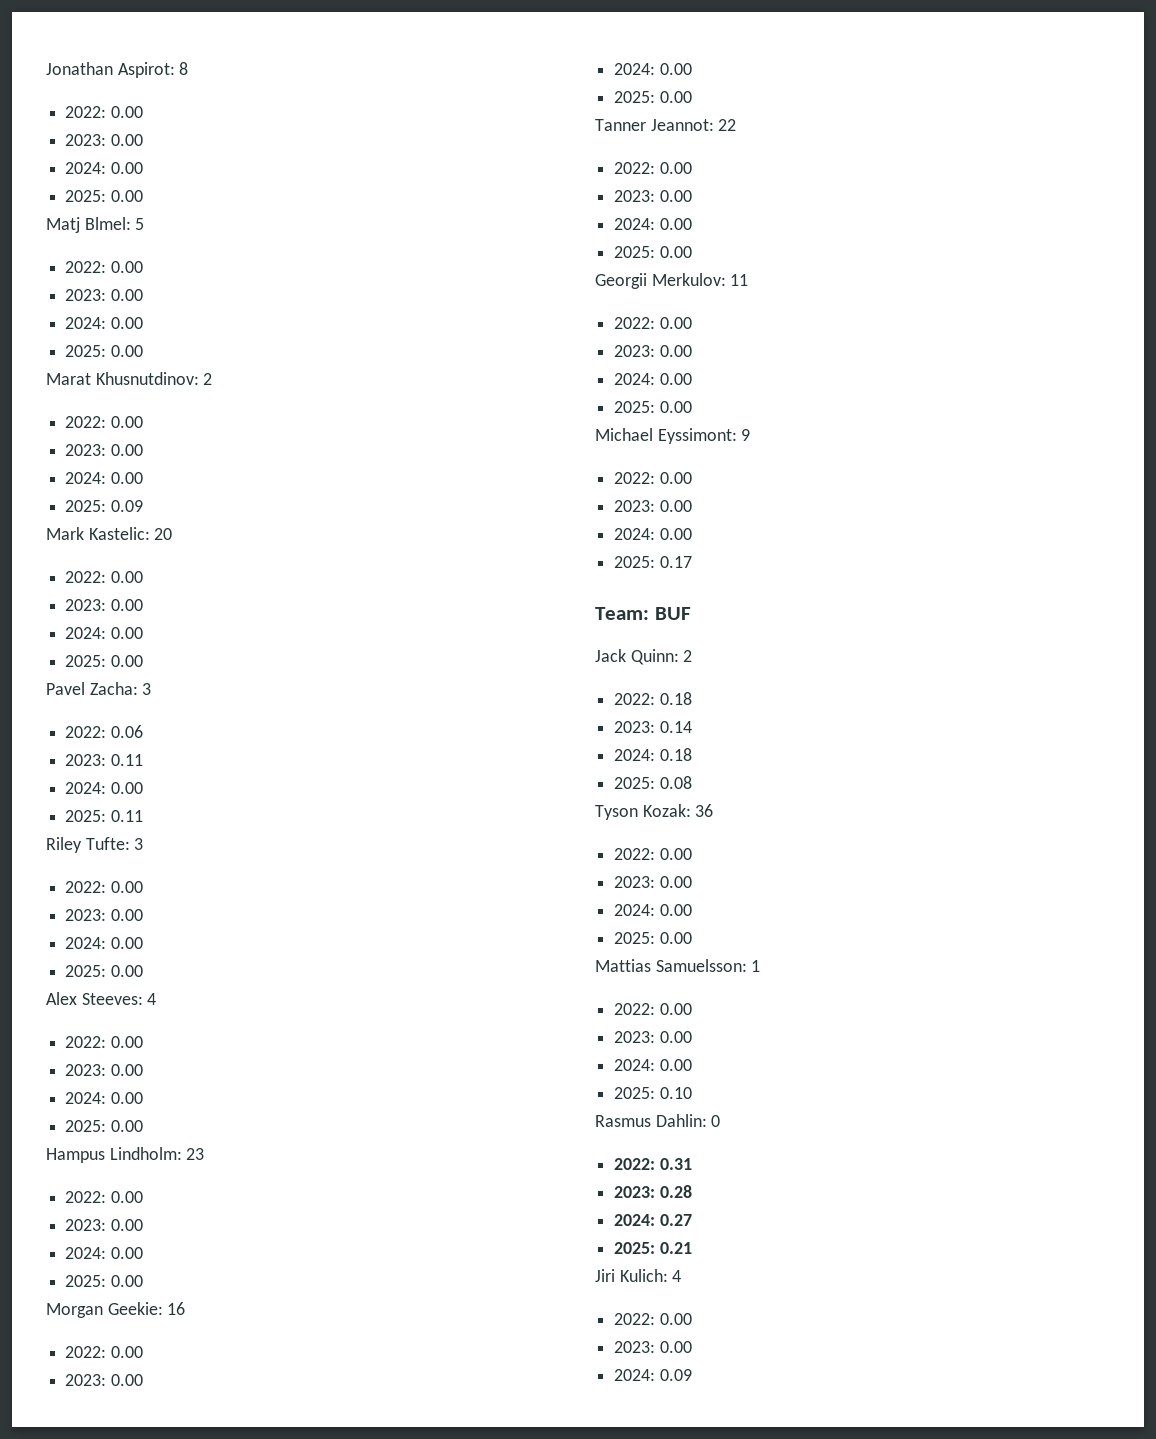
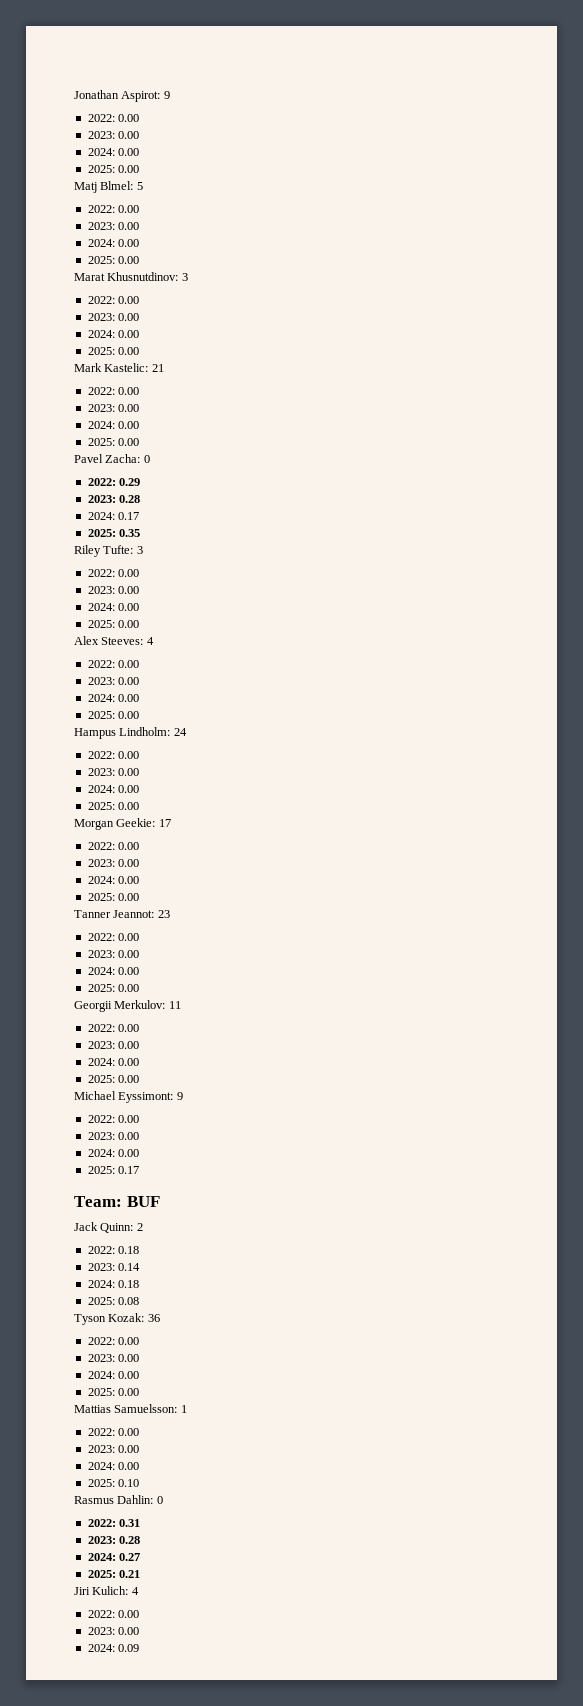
[179,62,189,75] 8 -> [163,91,170,99] 9
[203,373,213,385] [65,416,143,428] [65,444,143,456] [65,472,143,484] [65,500,143,512] 2 // 2022: 0.00 // 2023: 0.00 // 2024: 0.00 // 2025: 0.09 -> [181,273,188,281] [87,296,140,304] [87,313,140,321] [87,330,140,338] [87,347,140,355] 3 // 2022: 0.00 // 2023: 0.00 // 2024: 0.00 // 2025: 0.00
[154,528,173,540] 20 -> [151,364,164,372] 21
[142,683,152,695] [65,725,143,738] [65,754,143,766] [65,782,143,794] [65,810,143,822] 3 // 2022: 0.06 // 2023: 0.11 // 2024: 0.00 // 2025: 0.11 -> [143,455,150,463] [87,478,141,486] [87,495,141,503] [87,512,140,520] [87,529,141,537] 0 // 2022: 0.29 // 2023: 0.28 // 2024: 0.17 // 2025: 0.35
[186,1148,205,1160] 23 -> [173,728,187,736] 24
[167,1302,186,1315] 16 -> [158,819,171,827] 17
[718,119,737,131] 22 -> [157,910,170,918] 23

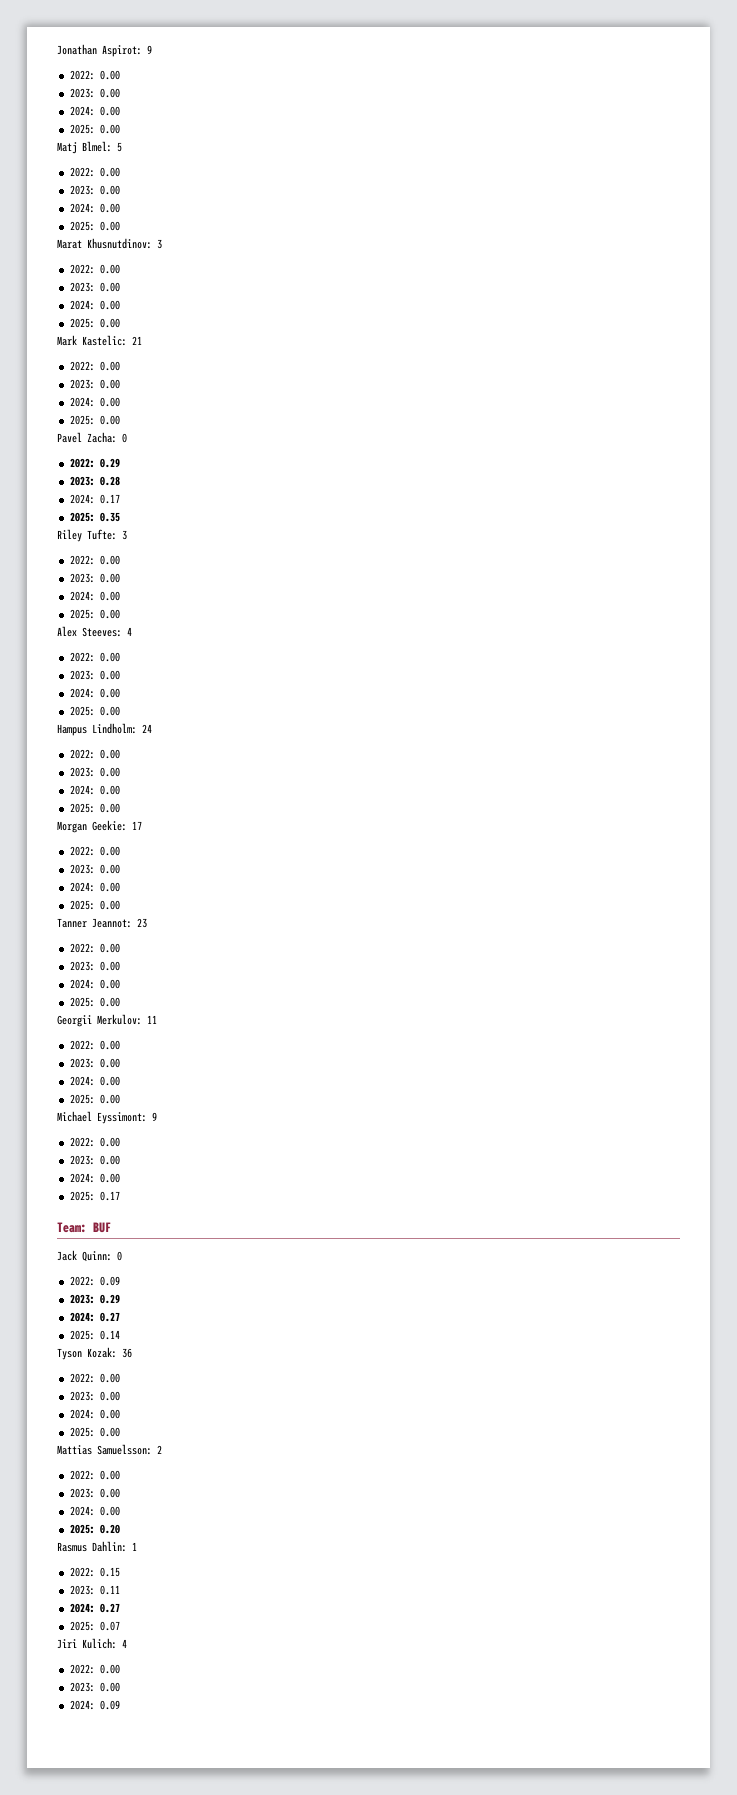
[136,1223,143,1231] [87,1246,140,1254] [87,1263,141,1271] [87,1280,140,1288] [87,1297,140,1305] 2 // 2022: 0.18 // 2023: 0.14 // 2024: 0.18 // 2025: 0.08 -> [117,1251,122,1261] [69,1276,120,1286] [69,1294,120,1304] [69,1312,120,1322] [69,1330,120,1340] 0 // 2022: 0.09 // 2023: 0.29 // 2024: 0.27 // 2025: 0.14
[180,1405,187,1413] [87,1428,140,1436] [87,1445,140,1453] [87,1462,140,1470] [87,1479,140,1487] 1 // 2022: 0.00 // 2023: 0.00 // 2024: 0.00 // 2025: 0.10 -> [157,1445,162,1454] [69,1470,120,1480] [69,1488,120,1498] [69,1506,120,1516] [69,1524,120,1534] 2 // 2022: 0.00 // 2023: 0.00 // 2024: 0.00 // 2025: 0.20
[156,1496,163,1504] [87,1519,141,1527] [87,1536,141,1544] [87,1553,141,1561] [87,1570,141,1578] 0 // 2022: 0.31 // 2023: 0.28 // 2024: 0.27 // 2025: 0.21 -> [132,1542,137,1551] [69,1567,120,1577] [69,1585,120,1595] [69,1603,120,1613] [69,1621,120,1631] 1 // 2022: 0.15 // 2023: 0.11 // 2024: 0.27 // 2025: 0.07

